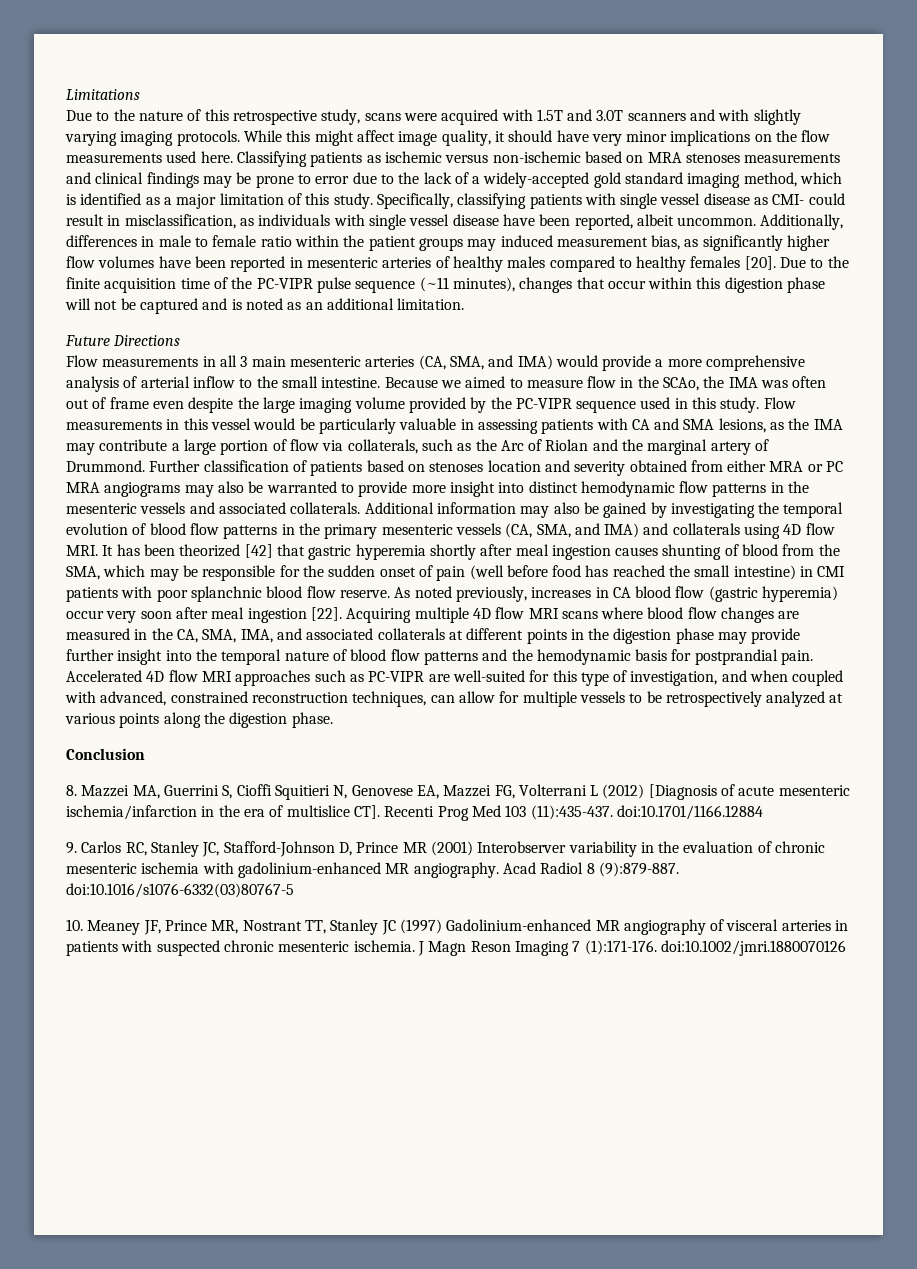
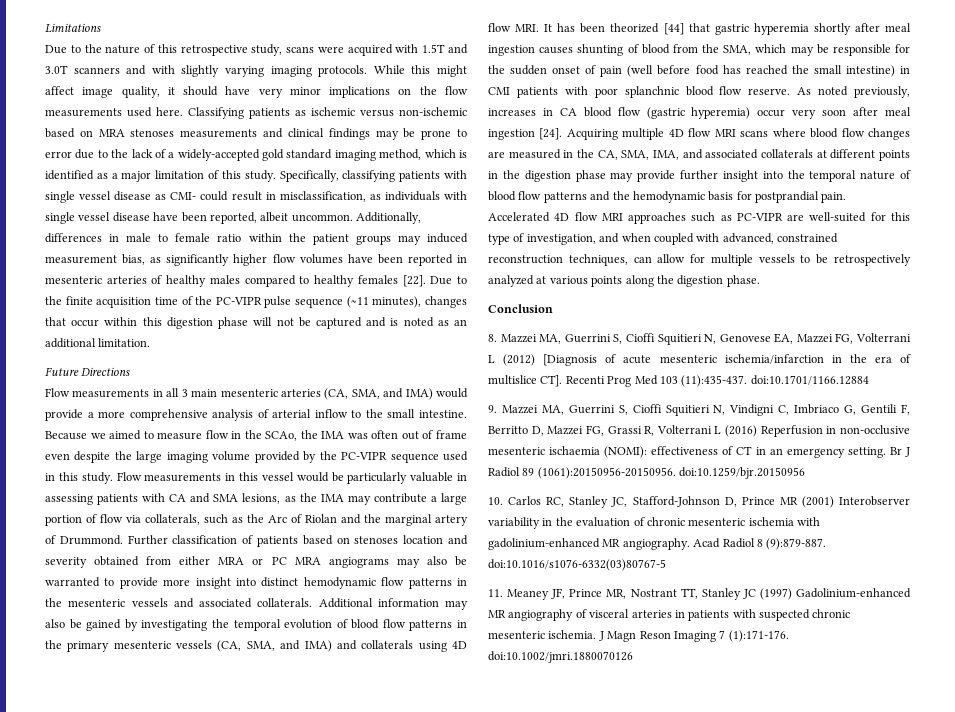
[744,256,776,270] [20]. -> [402,275,426,287] [22].
[244,544,273,558] [42] -> [663,23,684,35] [44]
[310,607,342,621] [22]. -> [539,128,563,140] [24].
(77, 848) none -> [501,404,910,416] [488,425,910,437] [488,446,910,458] [488,467,806,479] [488,497,503,505] Mazzei MA, Guerrini S, Cioffi Squitieri N, Vindigni C, Imbriaco G, Gentili F, Berritto D, Mazzei FG, Grassi R, Volterrani L (2016) Reperfusion in non-occlusive mesenteric ischaemia (NOMI): effectiveness of CT in an emergency setting. Br J Radiol 89 (1061):20150956-20150956. doi:10.1259/bjr.20150956 // 10.
[66,919,83,931] 10. -> [488,589,503,597] 11.

